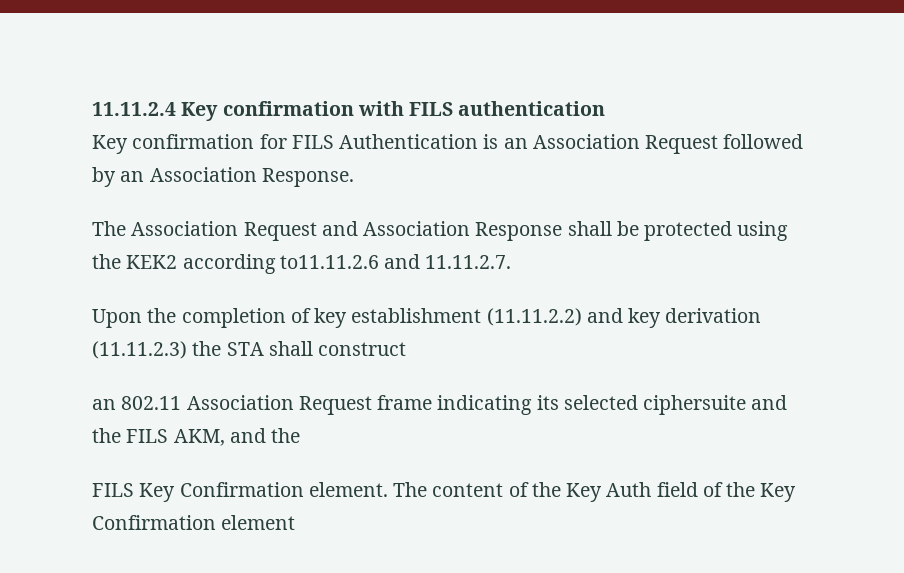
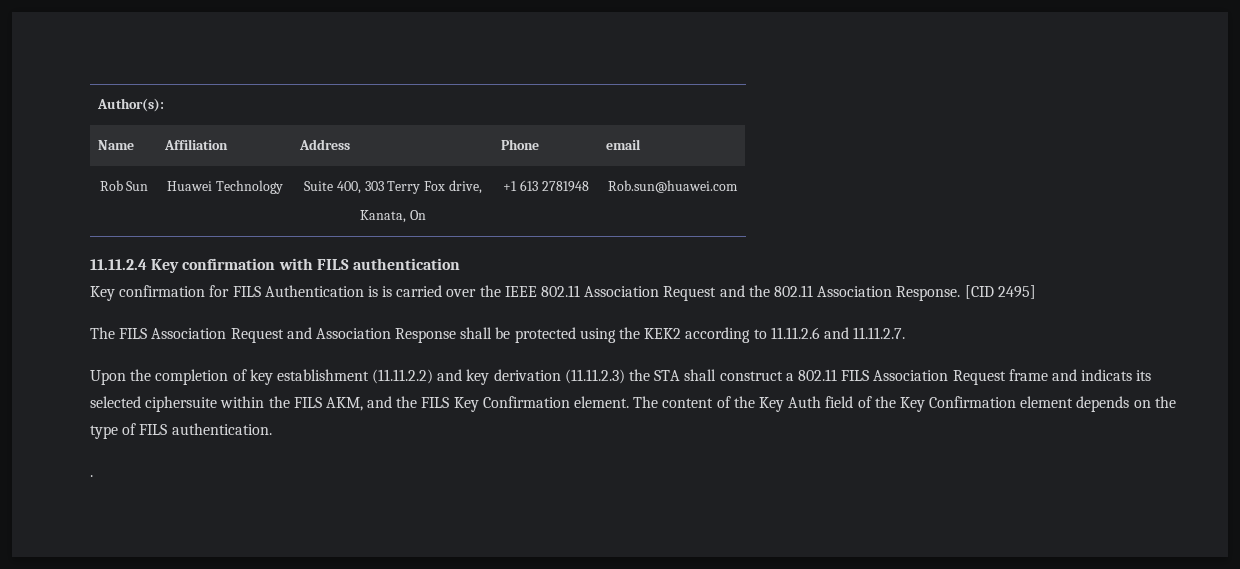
(92, 109) none -> [97,98,165,112] [98,140,135,150] [164,139,229,150] [299,139,351,150] [501,139,540,150] [606,139,642,150] [99,180,149,191] [167,180,283,194] [304,180,482,194] [360,210,426,223] [503,180,589,192] [607,180,738,193] Author(s): // Name | Affiliation | Address | Phone | email // Rob Sun | Huawei Technology | Suite 400, 303 Terry Fox drive, // Kanata, On | +1 613 2781948 | Rob.sun@huawei.com //
[503,134,804,154] [92,167,145,187] an Association Request followed by an -> [382,285,813,301] is carried over the IEEE 802.11 Association Request and the 802.11
[92,221,126,236] // The -> [964,285,1036,299] [90,327,148,339] [CID 2495] // The FILS
[279,255,379,269] to11.11.2.6 -> [753,327,820,339] to 11.11.2.6
[92,396,182,410] // an 802.11 -> [785,369,870,381] a 802.11 FILS
[437,395,533,415] indicating -> [1051,369,1133,381] and indicats
[751,395,788,410] and -> [220,396,265,408] within
(301, 435) // -> (418, 402) none
(296, 522) none -> [1076,396,1176,412] [90,423,272,439] [90,475,93,477] depends on the type of FILS authentication. // .

